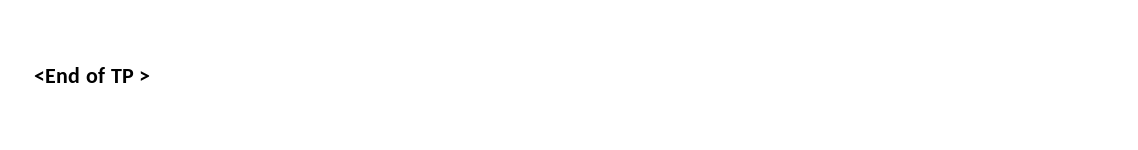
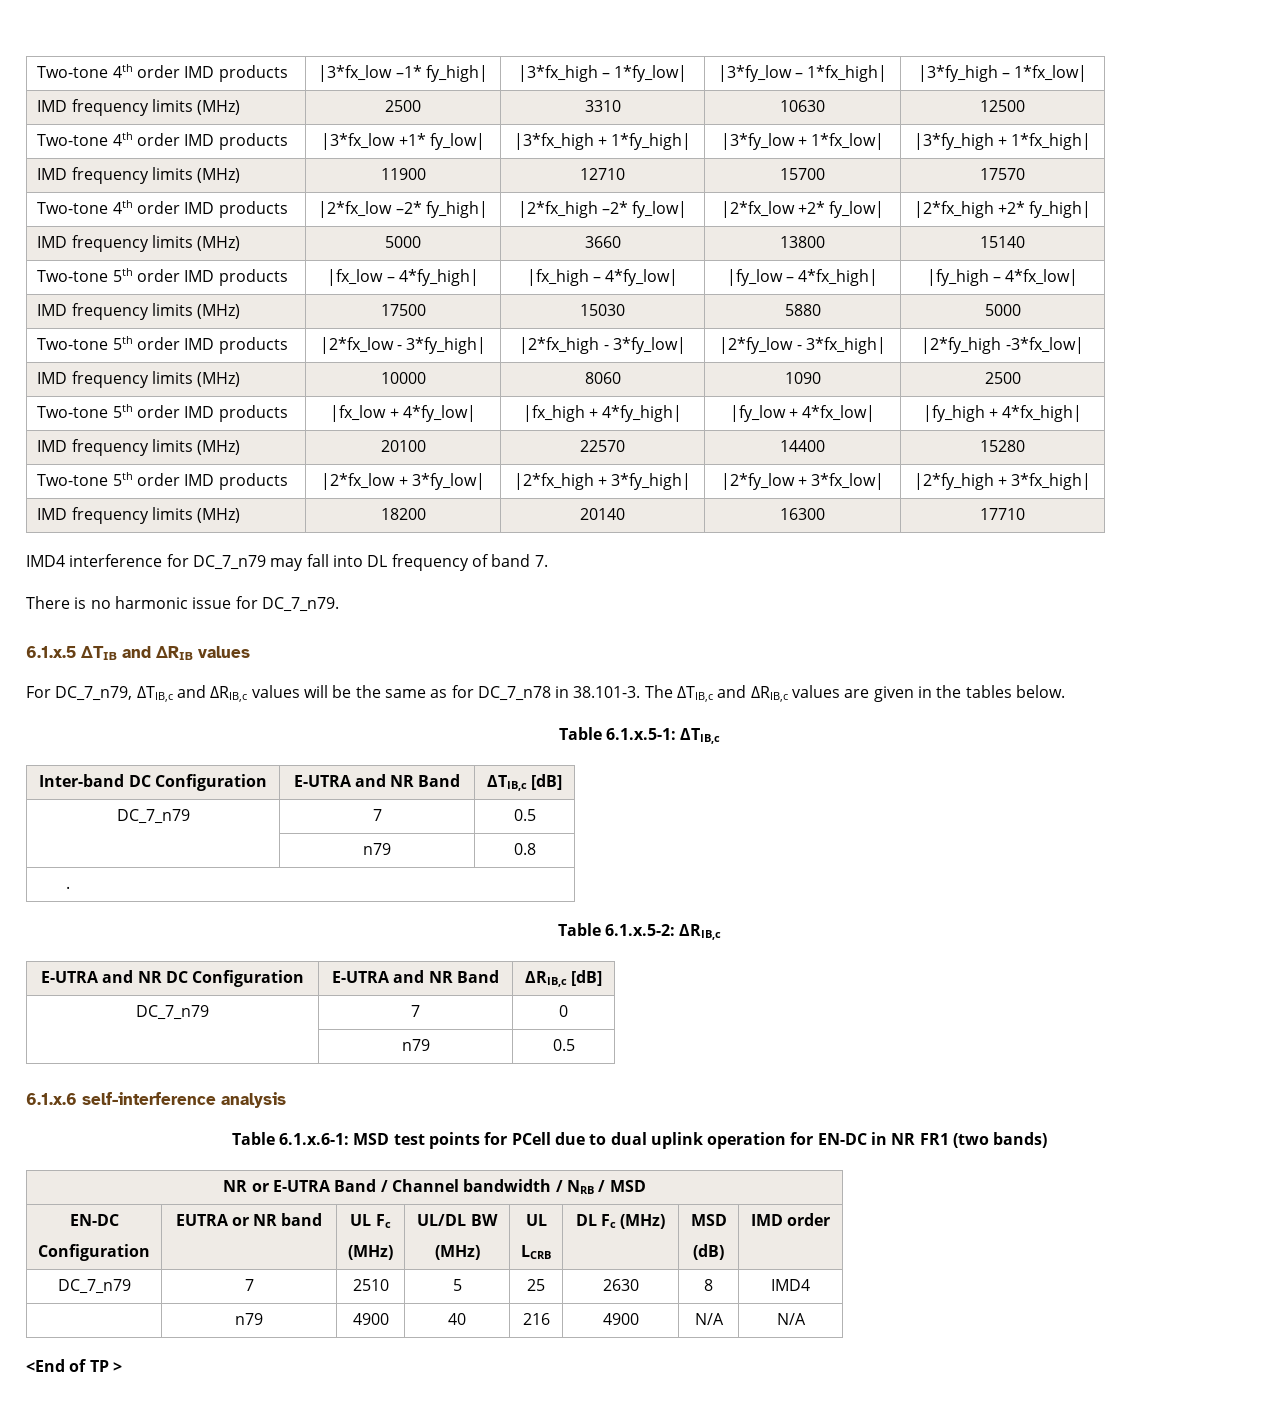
(34, 75) none -> [37,64,288,82] [318,65,488,82] [517,65,688,82] [717,65,888,82] [917,65,1088,82] [37,99,241,116] [385,100,421,112] [584,100,621,112] [780,100,825,112] [980,100,1025,112] [37,132,288,150] [321,133,485,150] [513,133,692,150] [720,133,885,150] [913,133,1092,150] [37,167,241,184] [380,168,426,180] [580,168,625,180] [780,168,825,180] [980,168,1025,180] [37,200,288,218] [318,201,488,218] [517,201,688,218] [720,201,885,218] [913,201,1092,218] [37,235,241,252] [385,236,421,248] [584,236,621,248] [780,236,825,248] [980,236,1025,248] [37,268,288,286] [327,269,479,286] [526,269,679,286] [726,269,879,286] [926,269,1079,286] [37,303,241,320] [380,304,426,316] [580,304,625,316] [784,304,821,316] [984,304,1021,316] [37,336,288,354] [319,337,487,354] [519,337,686,354] [719,337,886,354] [921,337,1084,354] [37,371,241,388] [380,372,426,384] [584,372,621,384] [784,372,821,384] [984,372,1021,384] [37,404,288,422] [330,405,476,422] [522,405,683,422] [729,405,876,422] [922,405,1083,422] [37,439,241,456] [380,440,426,452] [580,440,625,452] [780,440,825,452] [980,440,1025,452] [37,472,288,490] [321,473,485,490] [513,473,692,490] [720,473,885,490] [913,473,1092,490] [37,507,241,524] [380,508,426,520] [580,508,625,520] [780,508,825,520] [980,508,1025,520] [26,554,548,571] [26,596,339,612] [26,646,250,660] [26,685,1066,702] [558,727,721,744] [39,774,267,791] [293,774,461,787] [486,774,563,791] [116,809,190,824] [372,809,382,821] [513,809,536,821] [363,843,391,855] [513,843,536,855] [66,886,71,889] [557,923,722,940] [40,970,305,987] [332,970,499,983] [524,970,603,987] [136,1005,209,1020] [411,1005,420,1017] [559,1005,568,1017] [401,1039,430,1051] [552,1039,575,1051] [26,1092,286,1108] [231,1132,1048,1149] [223,1179,646,1194] [69,1214,119,1226] [38,1244,150,1261] [175,1213,323,1226] [350,1214,391,1228] [348,1245,393,1260] [417,1214,498,1226] [434,1245,480,1260] [525,1214,547,1226] [521,1245,551,1259] [575,1214,666,1229] [690,1214,727,1226] [693,1244,724,1260] [750,1213,831,1226] [57,1279,131,1294] [244,1279,254,1291] [352,1279,389,1291] [452,1279,462,1291] [527,1279,545,1291] [602,1279,639,1291] [704,1279,713,1291] [771,1279,810,1291] [235,1313,263,1325] [352,1313,389,1325] [448,1313,466,1325] [522,1313,550,1325] [602,1313,639,1325] [694,1313,724,1325] [776,1313,806,1325] Two-tone 4th order IMD products | |3*fx_low –1* fy_high| | |3*fx_high – 1*fy_low| | |3*fy_low – 1*fx_high| | |3*fy_high – 1*fx_low| // IMD frequency limits (MHz) | 2500 | 3310 | 10630 | 12500 // Two-tone 4th order IMD products | |3*fx_low +1* fy_low| | |3*fx_high + 1*fy_high| | |3*fy_low + 1*fx_low| | |3*fy_high + 1*fx_high| // IMD frequency limits (MHz) | 11900 | 12710 | 15700 | 17570 // Two-tone 4th order IMD products | |2*fx_low –2* fy_high| | |2*fx_high –2* fy_low| | |2*fx_low +2* fy_low| | |2*fx_high +2* fy_high| // IMD frequency limits (MHz) | 5000 | 3660 | 13800 | 15140 // Two-tone 5th order IMD products | |fx_low – 4*fy_high| | |fx_high – 4*fy_low| | |fy_low – 4*fx_high| | |fy_high – 4*fx_low| // IMD frequency limits (MHz) | 17500 | 15030 | 5880 | 5000 // Two-tone 5th order IMD products | |2*fx_low - 3*fy_high| | |2*fx_high - 3*fy_low| | |2*fy_low - 3*fx_high| | |2*fy_high -3*fx_low| // IMD frequency limits (MHz) | 10000 | 8060 | 1090 | 2500 // Two-tone 5th order IMD products | |fx_low + 4*fy_low| | |fx_high + 4*fy_high| | |fy_low + 4*fx_low| | |fy_high + 4*fx_high| // IMD frequency limits (MHz) | 20100 | 22570 | 14400 | 15280 // Two-tone 5th order IMD products | |2*fx_low + 3*fy_low| | |2*fx_high + 3*fy_high| | |2*fy_low + 3*fx_low| | |2*fy_high + 3*fx_high| // IMD frequency limits (MHz) | 18200 | 20140 | 16300 | 17710 // IMD4 interference for DC_7_n79 may fall into DL frequency of band 7. // There is no harmonic issue for DC_7_n79. // 6.1.x.5 ∆TIB and ∆RIB values // For DC_7_n79, ΔTIB,c and ΔRIB,c values will be the same as for DC_7_n78 in 38.101-3. The ΔTIB,c and ΔRIB,c values are given in the tables below. // Table 6.1.x.5-1: ΔTIB,c // Inter-band DC Configuration | E-UTRA and NR Band | ΔTIB,c [dB] // DC_7_n79 | 7 | 0.5 // | n79 | 0.8 // . // Table 6.1.x.5-2: ΔRIB,c // E-UTRA and NR DC Configuration | E-UTRA and NR Band | ΔRIB,c [dB] // DC_7_n79 | 7 | 0 // | n79 | 0.5 // 6.1.x.6 self-interference analysis // Table 6.1.x.6-1: MSD test points for PCell due to dual uplink operation for EN-DC in NR FR1 (two bands) // NR or E-UTRA Band / Channel bandwidth / NRB / MSD // EN-DC // Configuration | EUTRA or NR band | UL Fc // (MHz) | UL/DL BW // (MHz) | UL // LCRB | DL Fc (MHz) | MSD // (dB) | IMD order // DC_7_n79 | 7 | 2510 | 5 | 25 | 2630 | 8 | IMD4 // | n79 | 4900 | 40 | 216 | 4900 | N/A | N/A //

